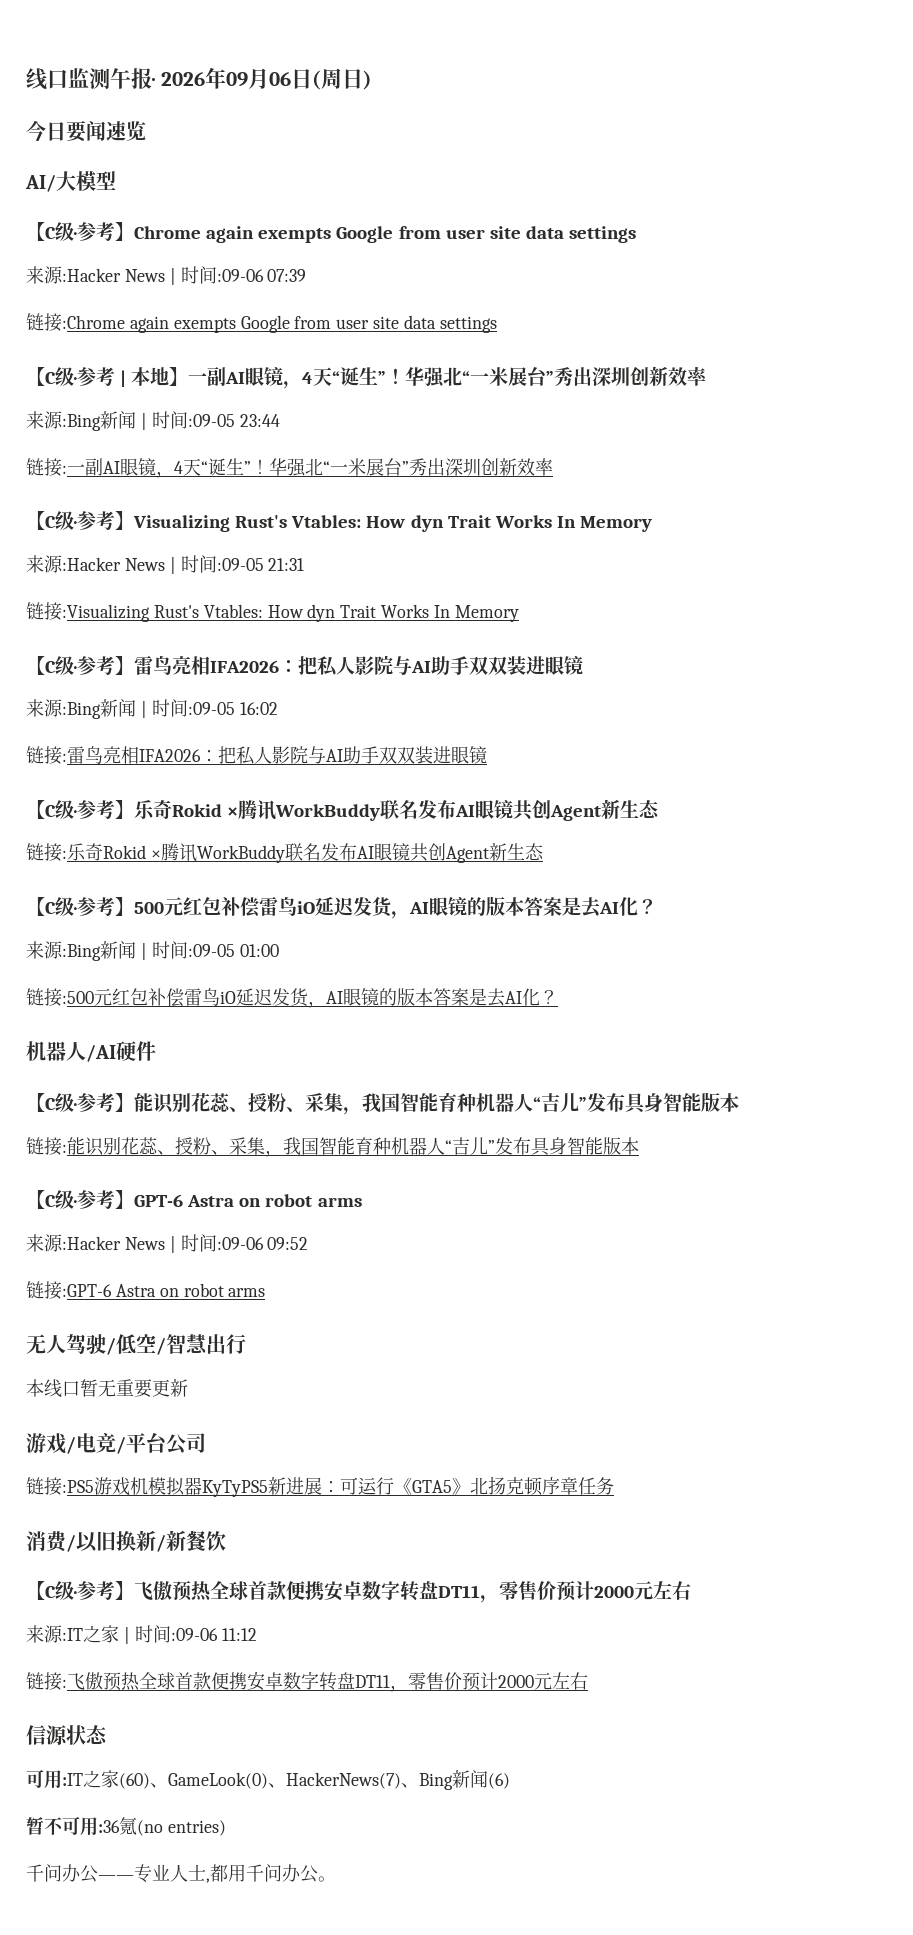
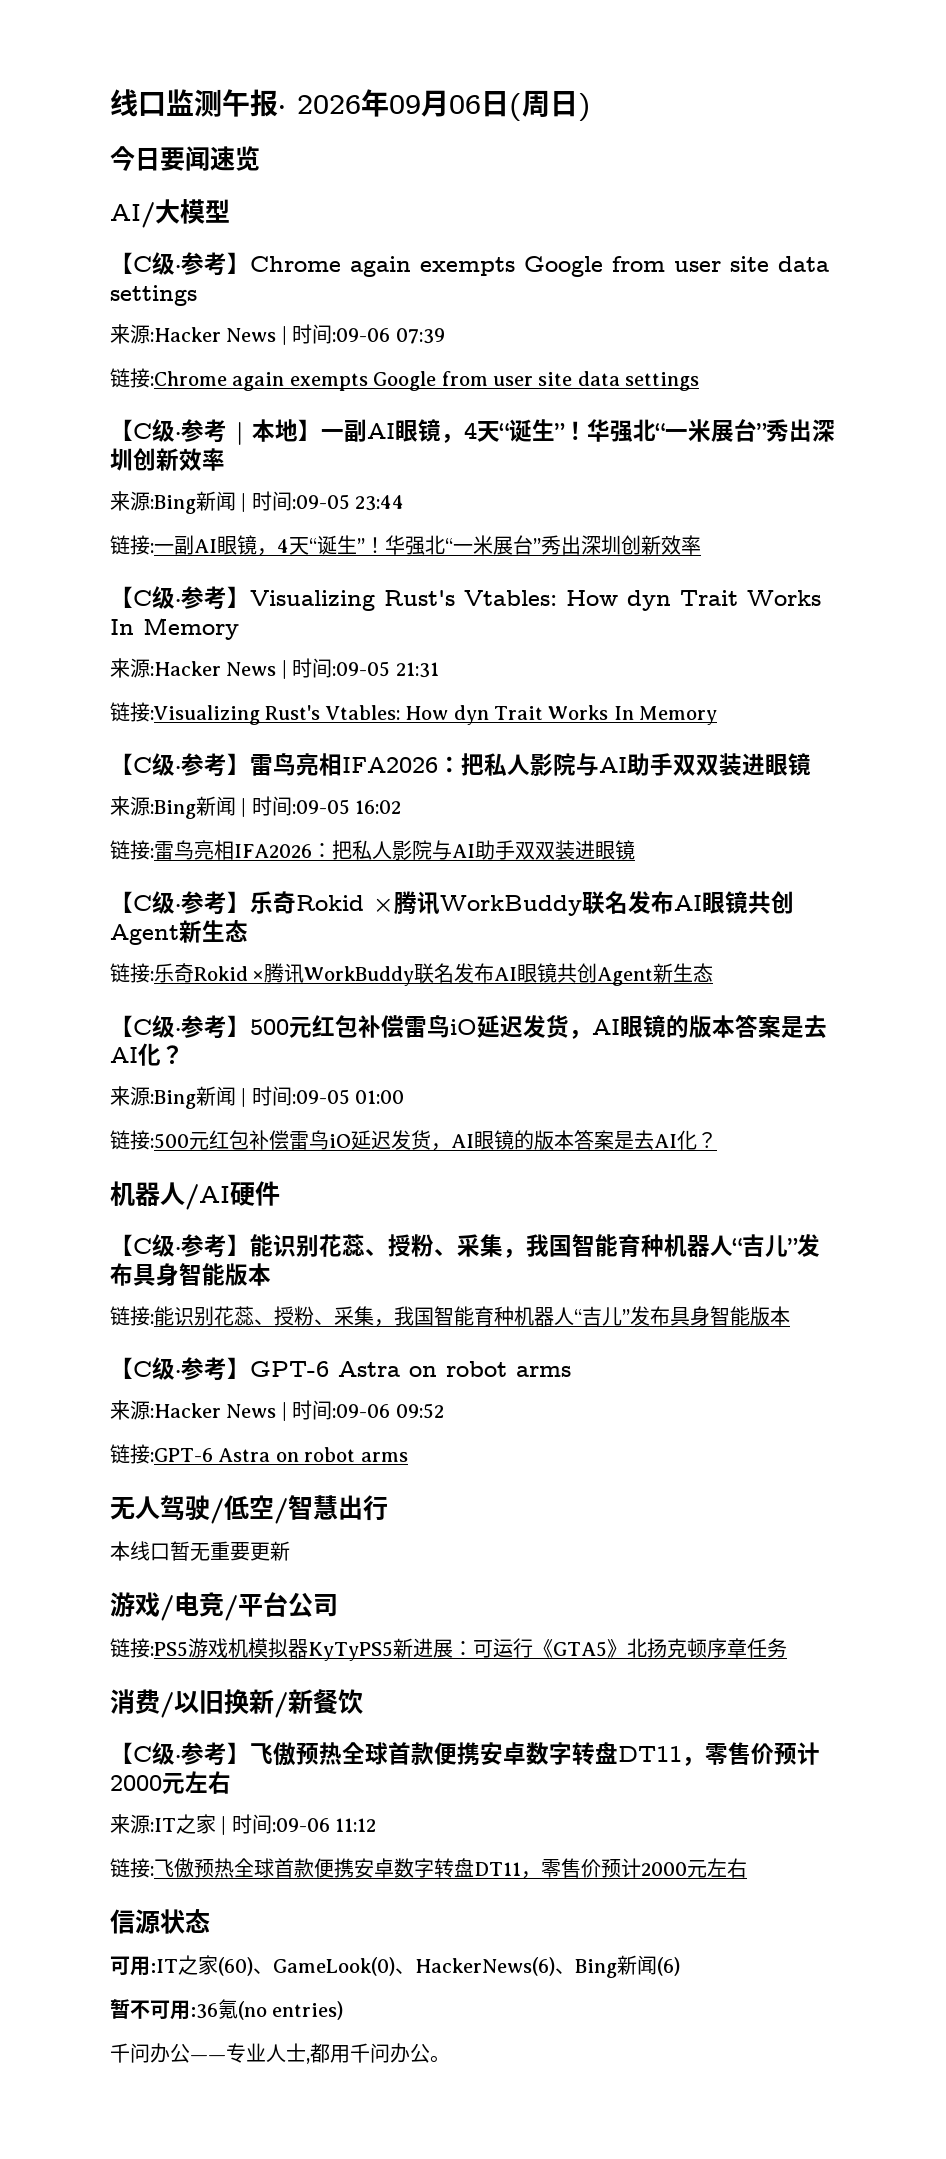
[286,1772,401,1789] HackerNews(7) -> [415,1957,555,1976] HackerNews(6)

